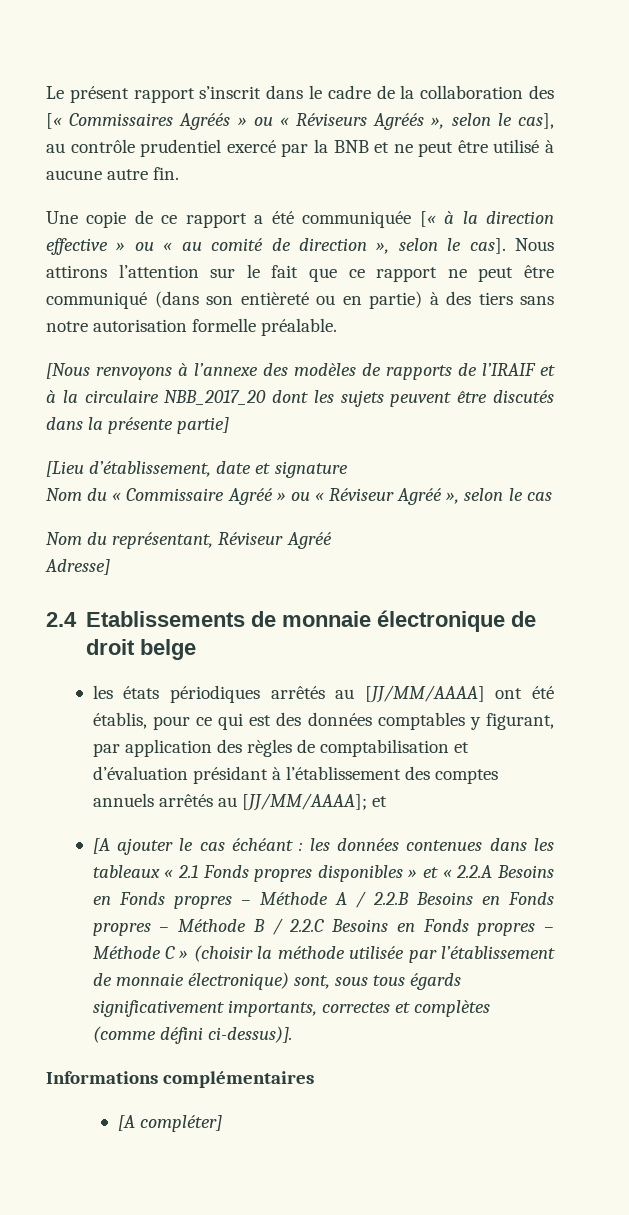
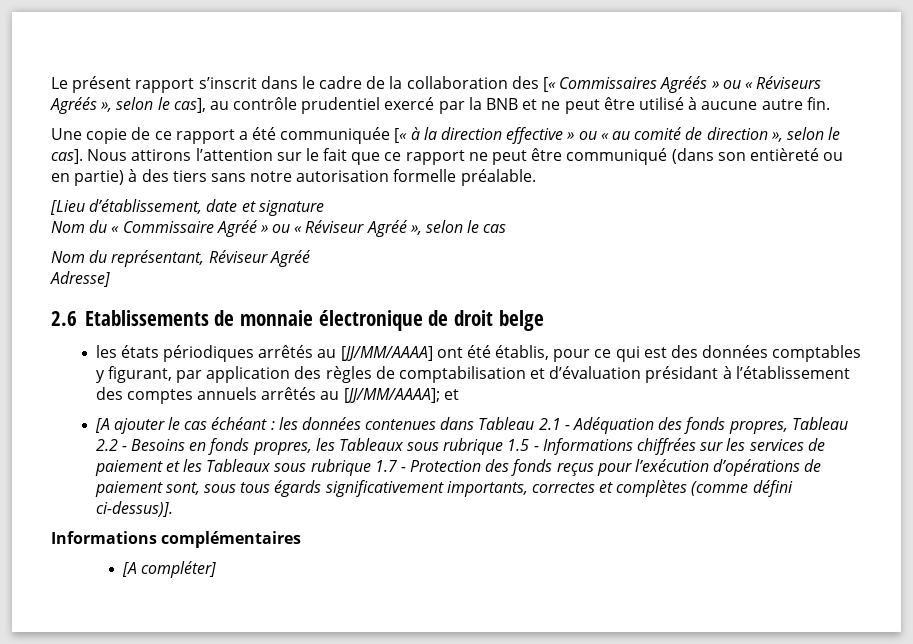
[46,363,555,380] [46,390,554,407] [46,417,230,434] // [Nous renvoyons à l’annexe des modèles de rapports de l’IRAIF et à la circulaire NBB_2017_20 dont les sujets peuvent être discutés dans la présente partie] -> (536, 177) none
[46,612,77,627] 2.4 -> [51,311,77,326] 2.6
[533,838,554,851] [92,865,554,882] [92,891,555,909] [92,918,555,936] [92,945,555,963] [92,972,289,990] les tableaux « 2.1 Fonds propres disponibles » et « 2.2.A Besoins en Fonds propres – Méthode A / 2.2.B Besoins en Fonds propres – Méthode B / 2.2.C Besoins en Fonds propres – Méthode C » (choisir la méthode utilisée par l’établissement de monnaie électronique) -> [478,417,848,434] [95,438,825,455] [94,459,822,476] [94,481,163,497] Tableau 2.1 - Adéquation des fonds propres, Tableau 2.2 - Besoins en fonds propres, les Tableaux sous rubrique 1.5 - Informations chiffrées sur les services de paiement et les Tableaux sous rubrique 1.7 - Protection des fonds reçus pour l’exécution d’opérations de paiement

